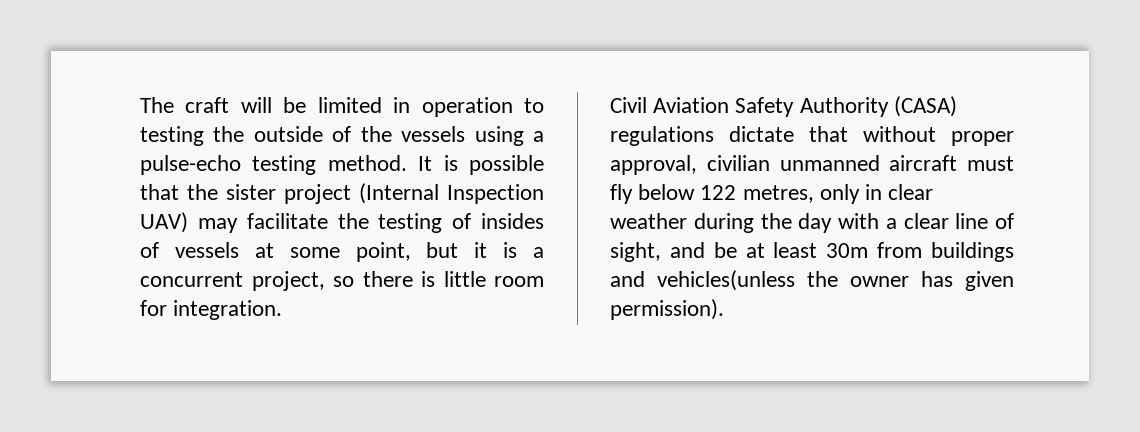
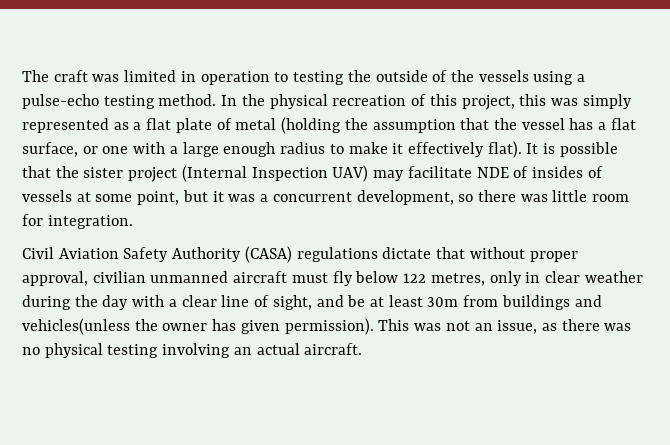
[240,97,307,113] will be -> [92,74,120,82] was
(407, 163) none -> [221,94,632,110] [22,117,636,134] [22,141,522,158] In the physical recreation of this project, this was simply represented as a flat plate of metal (holding the assumption that the vessel has a flat surface, or one with a large enough radius to make it effectively flat).
[337,213,443,233] the testing -> [476,167,509,178] NDE
[503,242,518,258] is -> [228,194,256,202] was
[251,271,325,291] project, -> [356,190,454,205] development,
[421,271,435,287] is -> [520,194,548,202] was
(724, 309) none -> [378,319,632,334] [22,343,363,358] This was not an issue, as there was no physical testing involving an actual aircraft.

